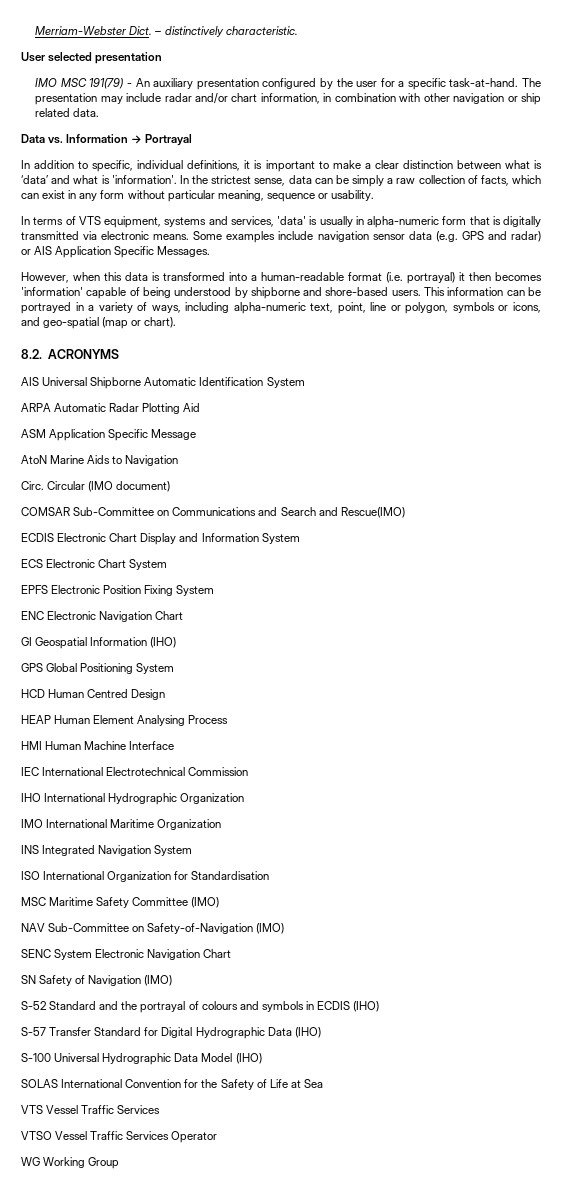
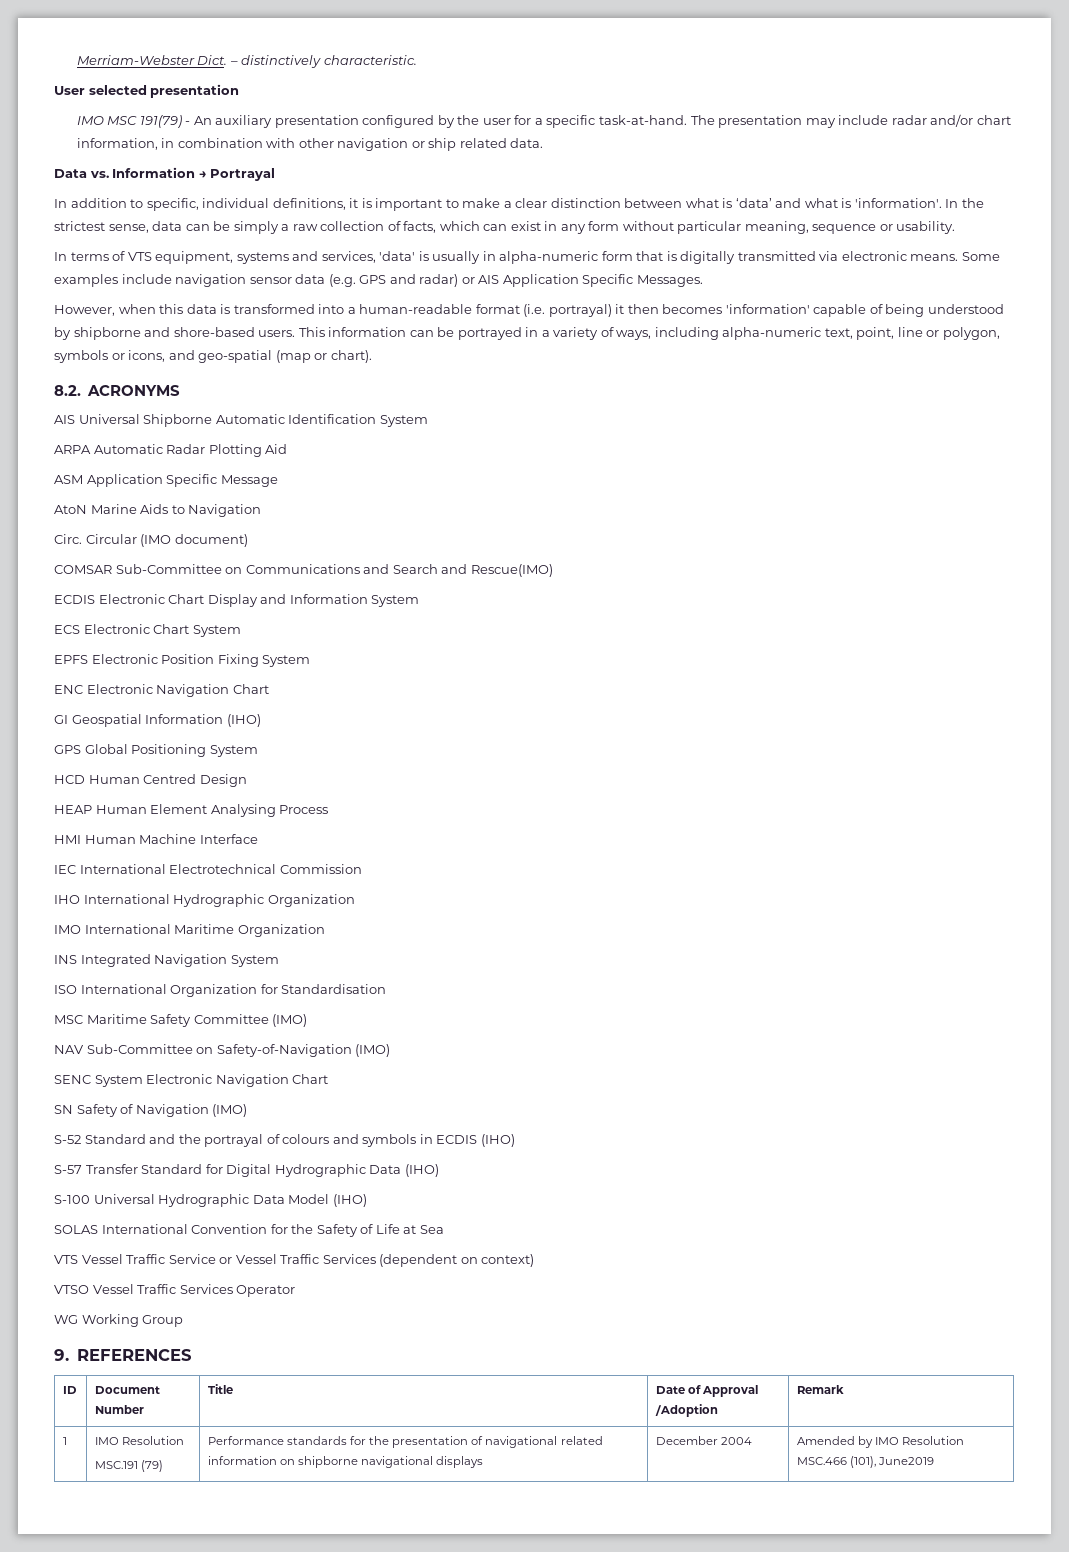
[117,1105,161,1114] Services -> [168,1254,535,1267] Service or Vessel Traffic Services (dependent on context)
(120, 1163) none -> [54,1349,192,1361] [62,1386,77,1394] [94,1386,160,1394] [94,1405,144,1414] [207,1384,233,1394] [655,1385,759,1397] [654,1404,718,1417] [796,1385,844,1394] [62,1437,67,1445] [94,1436,184,1445] [94,1460,163,1472] [207,1436,603,1448] [207,1456,484,1468] [655,1436,752,1445] [796,1436,965,1448] [796,1456,935,1468] // 9. REFERENCES // ID | Document Number | Title | Date of Approval /Adoption | Remark // 1 | IMO Resolution // MSC.191 (79) | Performance standards for the presentation of navigational related information on shipborne navigational displays | December 2004 | Amended by IMO Resolution MSC.466 (101), June2019

